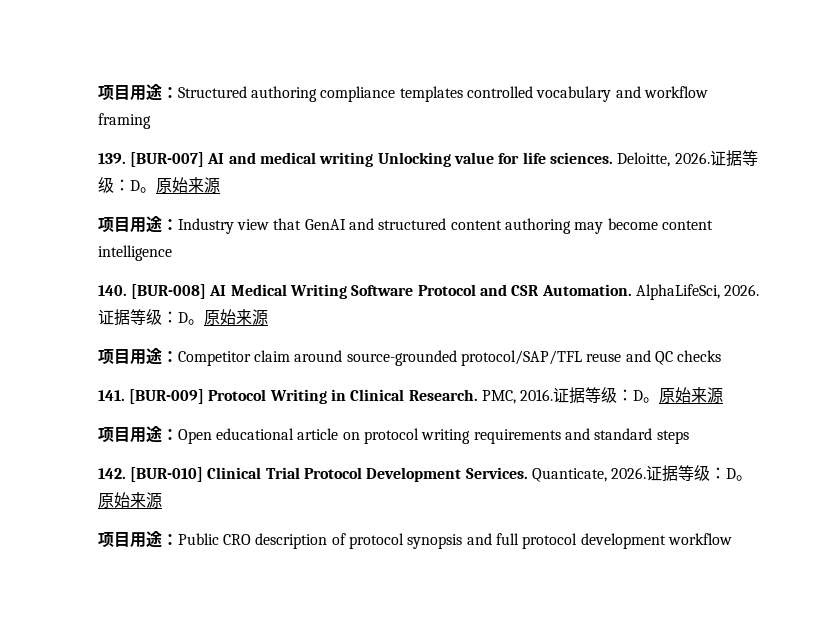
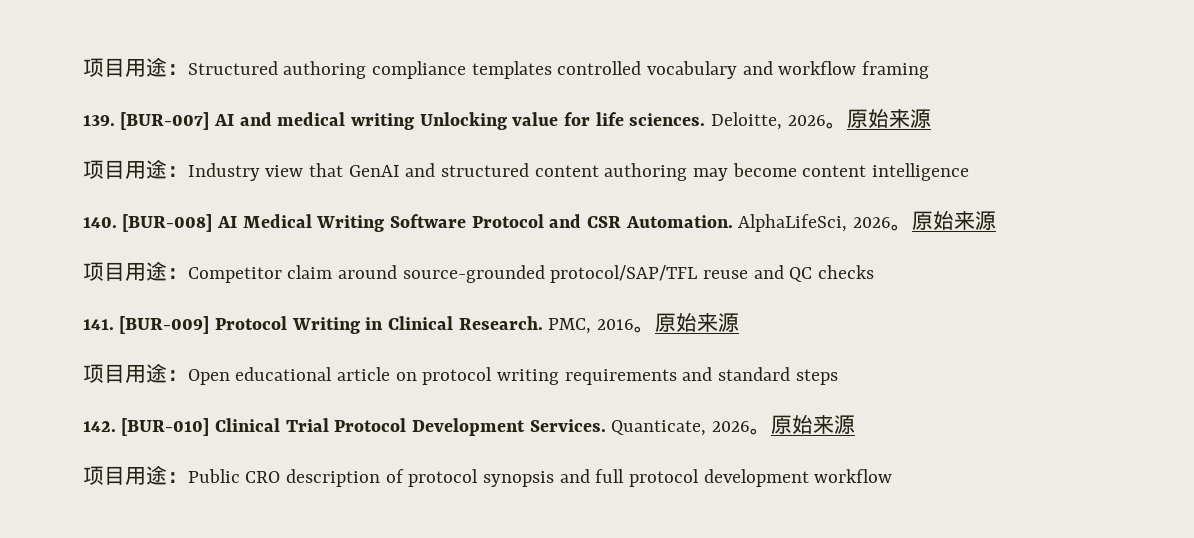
[674,150,758,167] [97,177,140,193] 2026.证据等级：D -> [787,115,826,126] 2026
[724,284,760,296] [97,309,188,326] 2026.证据等级：D -> [853,217,892,228] 2026
[520,387,644,404] 2016.证据等级：D -> [597,319,635,330] 2016
[611,465,737,482] 2026.证据等级：D -> [712,421,751,432] 2026

